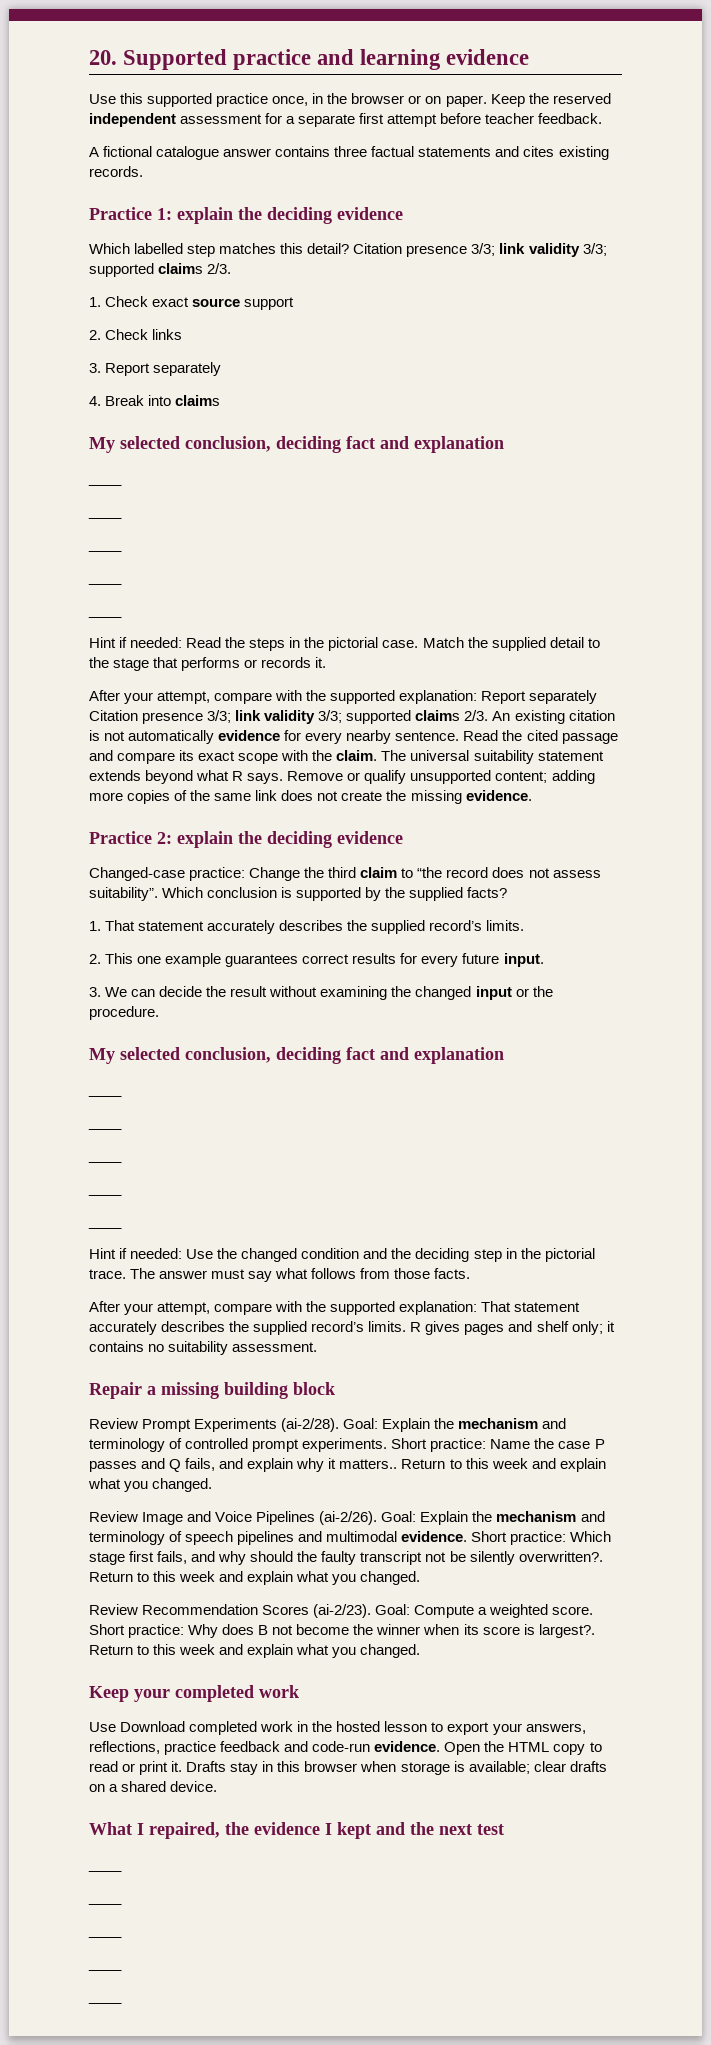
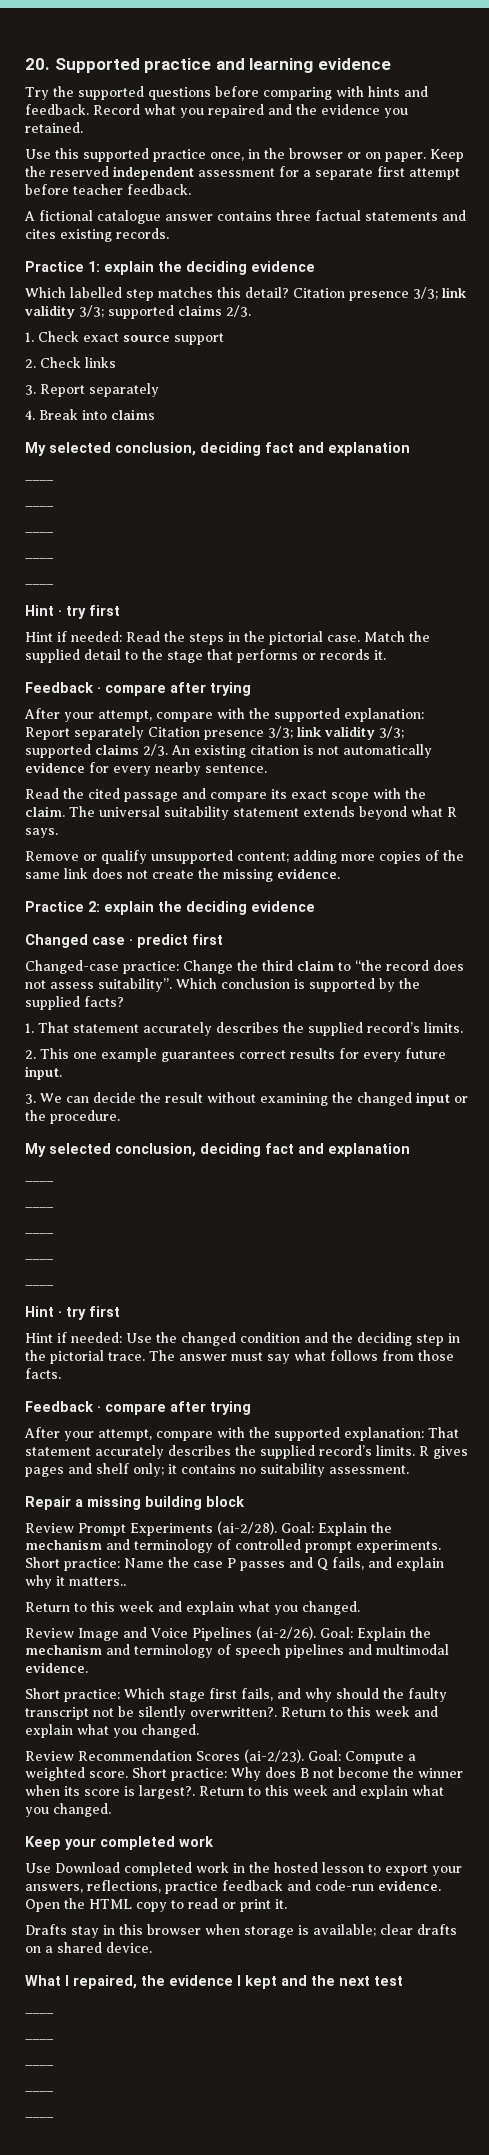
(530, 57) none -> [25,86,428,100] [25,104,408,118] [25,122,83,133] // Try the supported questions before comparing with hints and feedback. Record what you repaired and the evidence you retained.
(122, 616) none -> [25,605,120,619] // Hint · try first
(327, 662) none -> [25,682,251,696] // Feedback · compare after trying
(460, 736) none -> (267, 768) //
(284, 778) none -> (58, 833) //
(403, 837) none -> [25,934,223,948] // Changed case · predict first
(122, 1227) none -> [25,1306,120,1320] // Hint · try first
(471, 1273) none -> [25,1401,251,1415] // Feedback · compare after trying
(398, 1464) none -> (126, 1581) //
(468, 1536) none -> (88, 1667) //
(183, 1766) none -> (287, 1904) //

